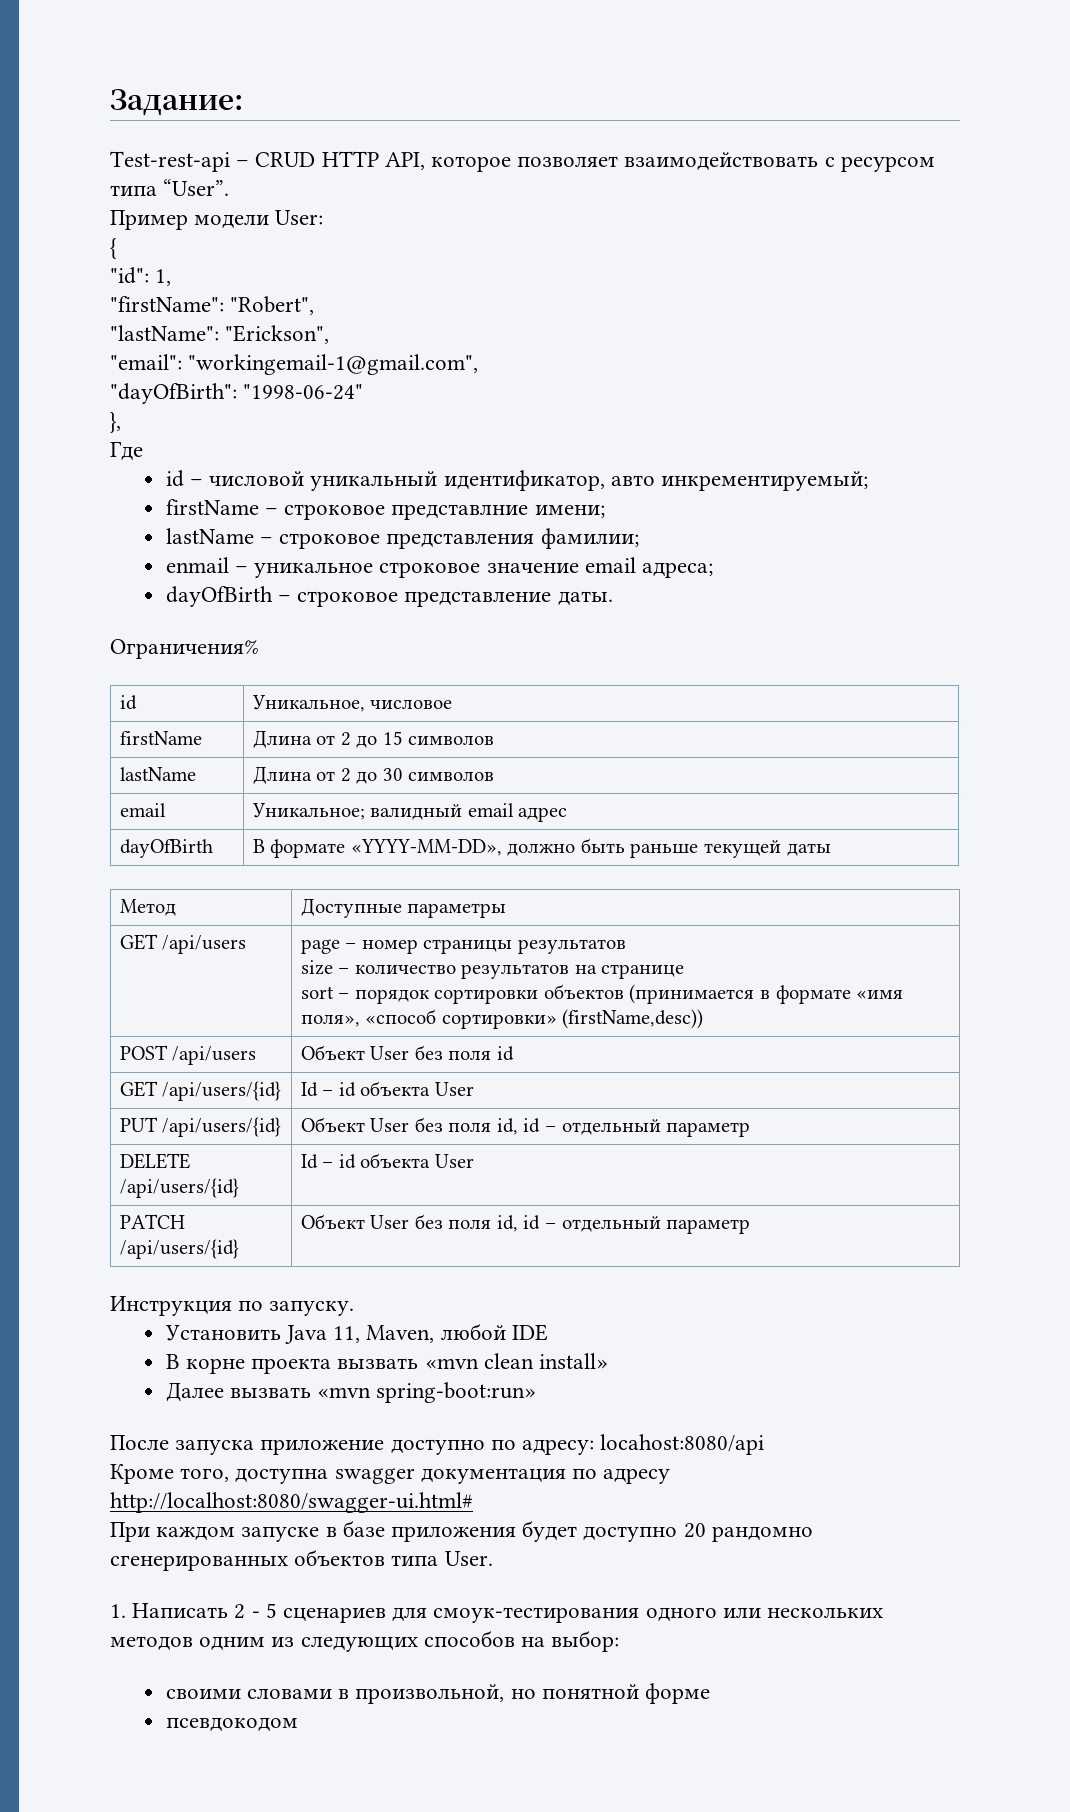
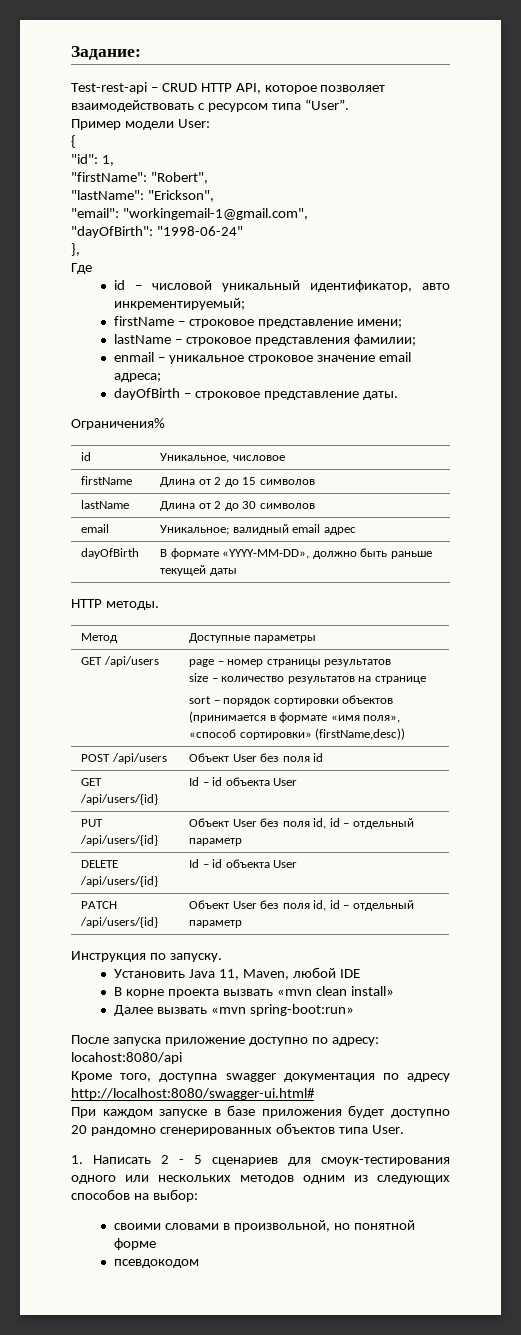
[391,504,529,520] представлние -> [258,319,354,328] представление
(831, 849) none -> [71,599,159,610] // HTTP методы.

